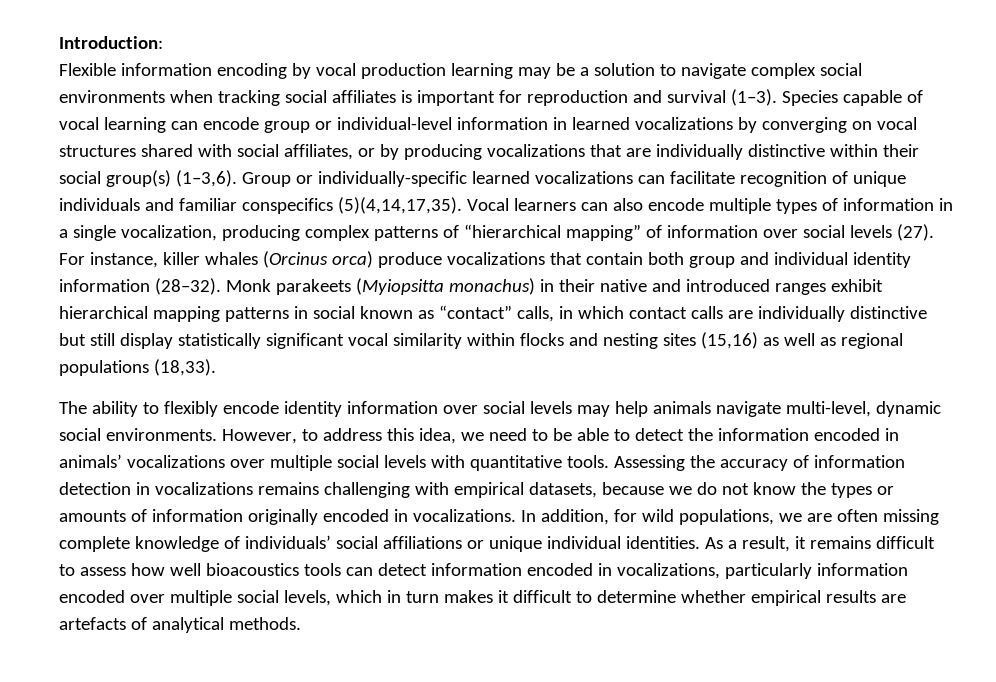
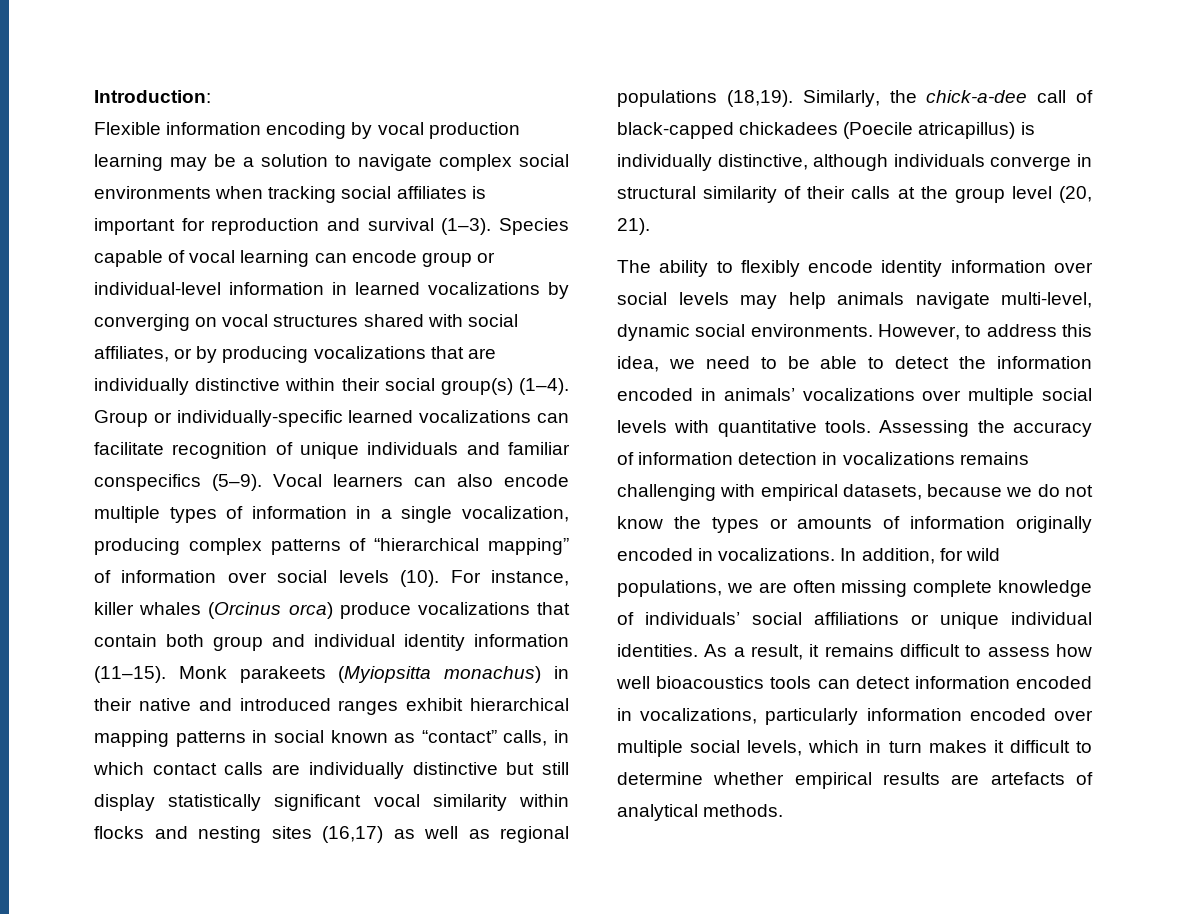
[175,170,237,187] (1–3,6). -> [519,378,570,395] (1–4).
[337,197,462,214] (5)(4,14,17,35). -> [212,474,262,491] (5–9).
[896,224,934,241] (27). -> [400,570,440,587] (10).
[154,278,221,295] (28–32). -> [94,666,166,683] (11–15).
[700,332,758,349] (15,16) -> [322,826,383,843] (16,17)
[153,359,216,376] (18,33). -> [726,90,1093,107] [617,122,1035,139] [617,154,1092,171] [617,186,1092,203] [617,218,650,235] (18,19). Similarly, the chick-a-dee call of black-capped chickadees (Poecile atricapillus) is individually distinctive, although individuals converge in structural similarity of their calls at the group level (20, 21).

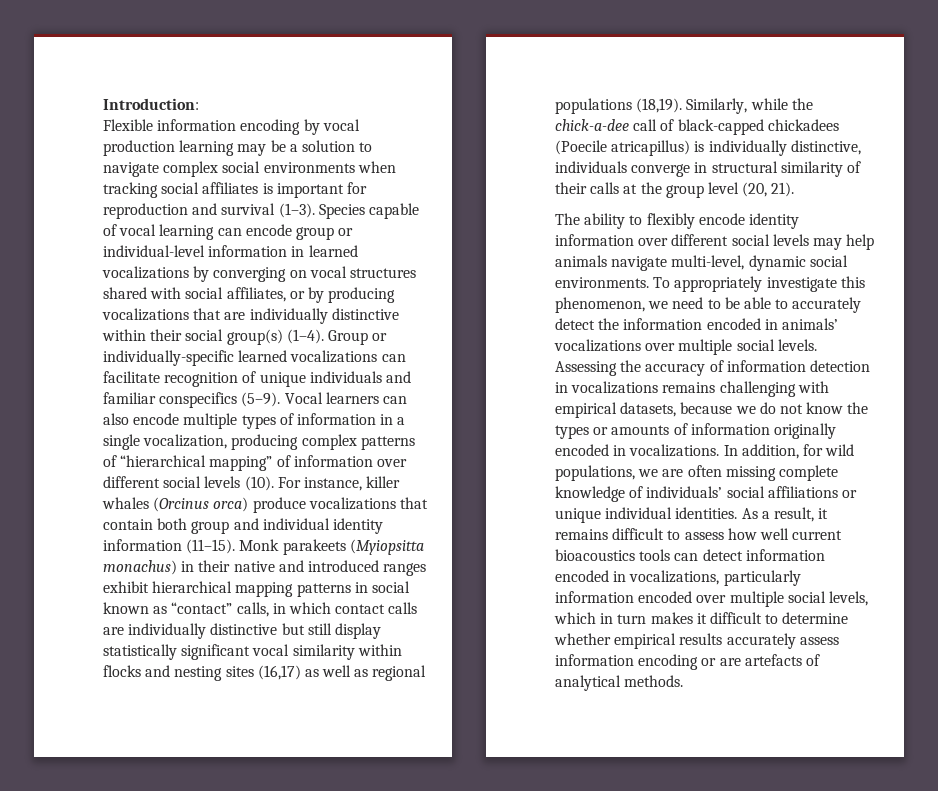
(267, 577) none -> [103,476,160,488] different
(880, 98) none -> [750,98,788,110] while
[813,154,889,171] although -> (861, 147) none
(1093, 267) none -> [671,234,729,246] different
[878,324,1092,340] [617,356,659,372] However, to address this idea, -> [653,276,865,292] [555,297,645,313] To appropriately investigate this phenomenon,
(885, 363) none -> [792,297,862,313] accurately
[617,420,871,437] levels with quantitative tools. -> [777,339,817,351] levels.
(650, 682) none -> [792,530,843,540] current
(940, 778) none -> [726,633,839,649] [555,654,717,670] accurately assess information encoding or

